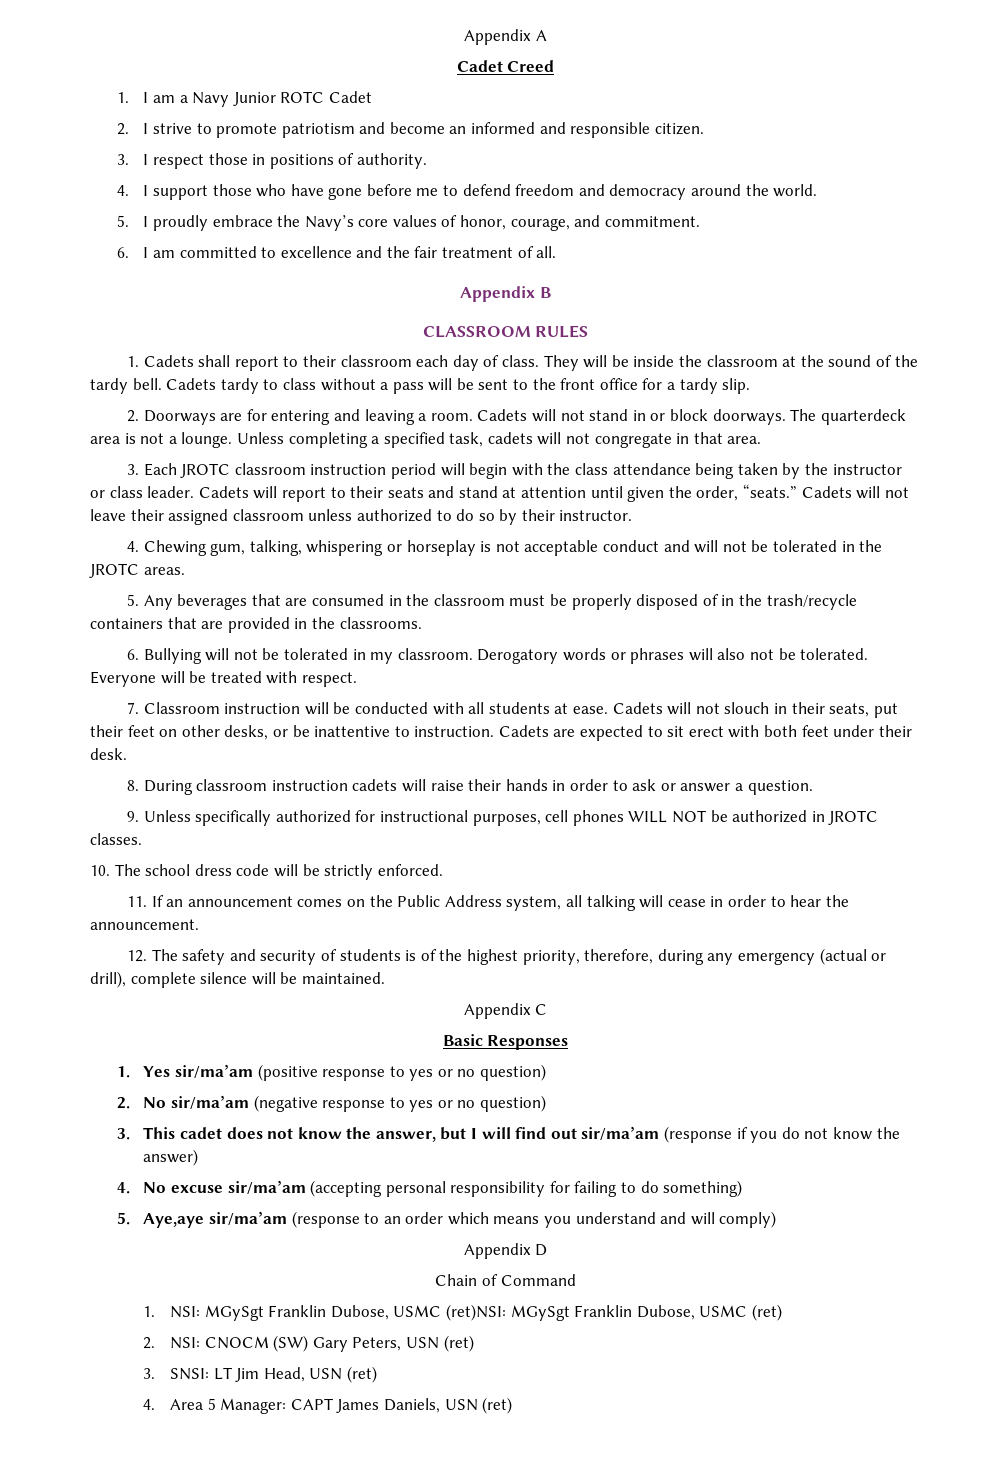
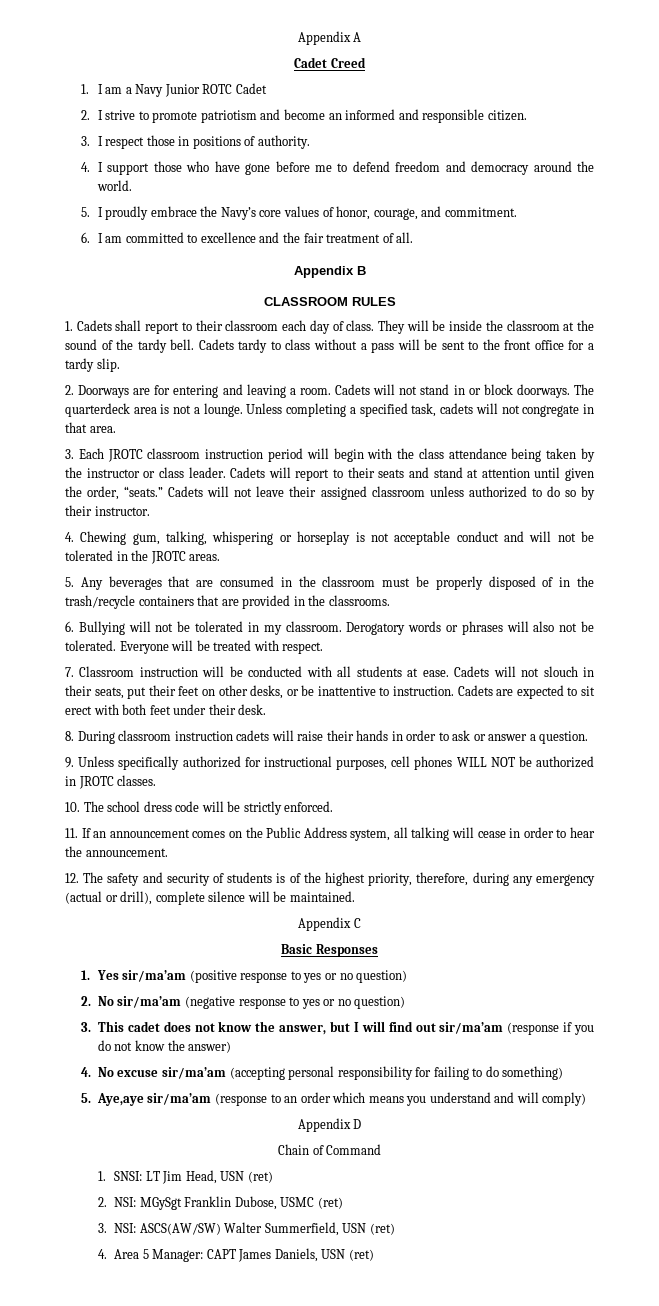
(156, 1311) none -> [114,1170,273,1184] [97,1197,107,1207] SNSI: LT Jim Head, USN (ret) // 2.
[445,1304,782,1321] [143,1335,474,1352] [143,1367,305,1382] (ret)NSI: MGySgt Franklin Dubose, USMC (ret) // 2. NSI: CNOCM (SW) Gary Peters, USN (ret) // 3. SNSI: LT Jim Head, -> [317,1197,343,1209] [97,1222,339,1236] (ret) // 3. NSI: ASCS(AW/SW) Walter Summerfield,

